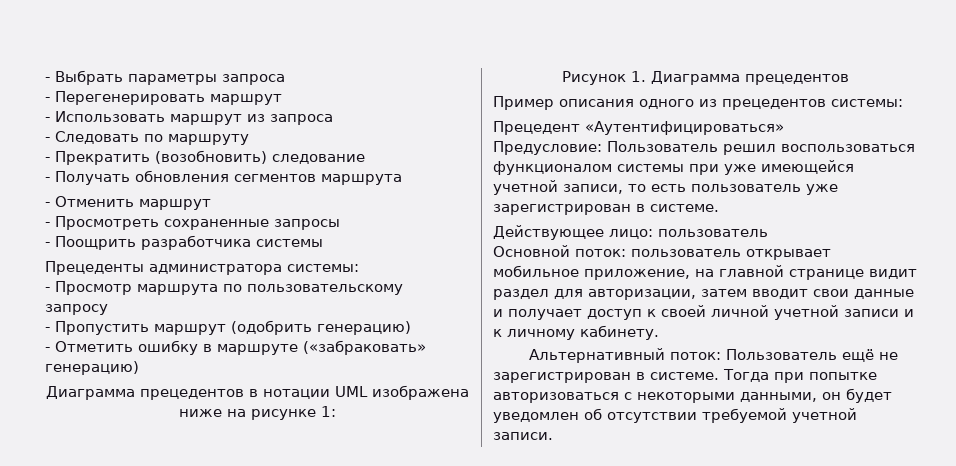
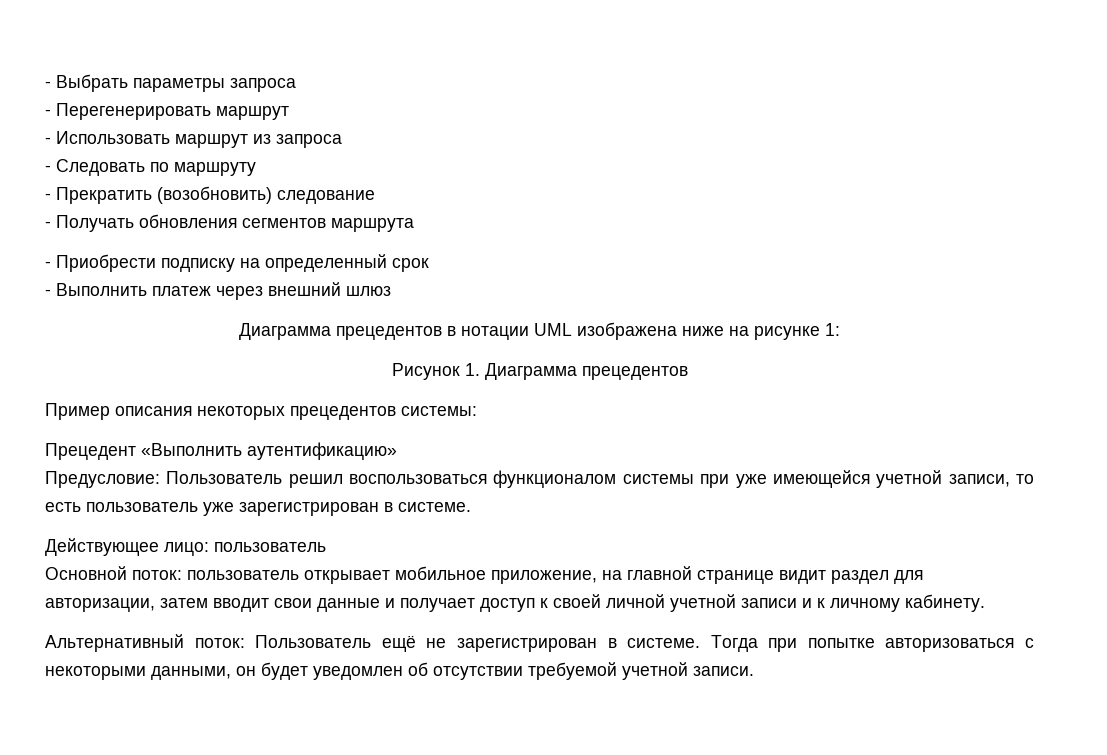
[55,196,211,210] [45,216,340,230] [45,235,323,250] [45,261,359,275] [45,281,403,295] [45,304,108,315] [45,320,411,335] [45,340,426,355] [45,361,139,375] Отменить маршрут // - Просмотреть сохраненные запросы // - Поощрить разработчика системы // Прецеденты администратора системы: // - Просмотр маршрута по пользовательскому запросу // - Пропустить маршрут (одобрить генерацию) // - Отметить ошибку в маршруте («забраковать» генерацию) -> [56,254,429,272] [45,282,391,300] Приобрести подписку на определенный срок // - Выполнить платеж через внешний шлюз
[639,99,717,109] одного из -> [197,406,285,420] некоторых
[585,121,784,135] «Аутентифицироваться» -> [141,442,397,460] «Выполнить аутентификацию»

